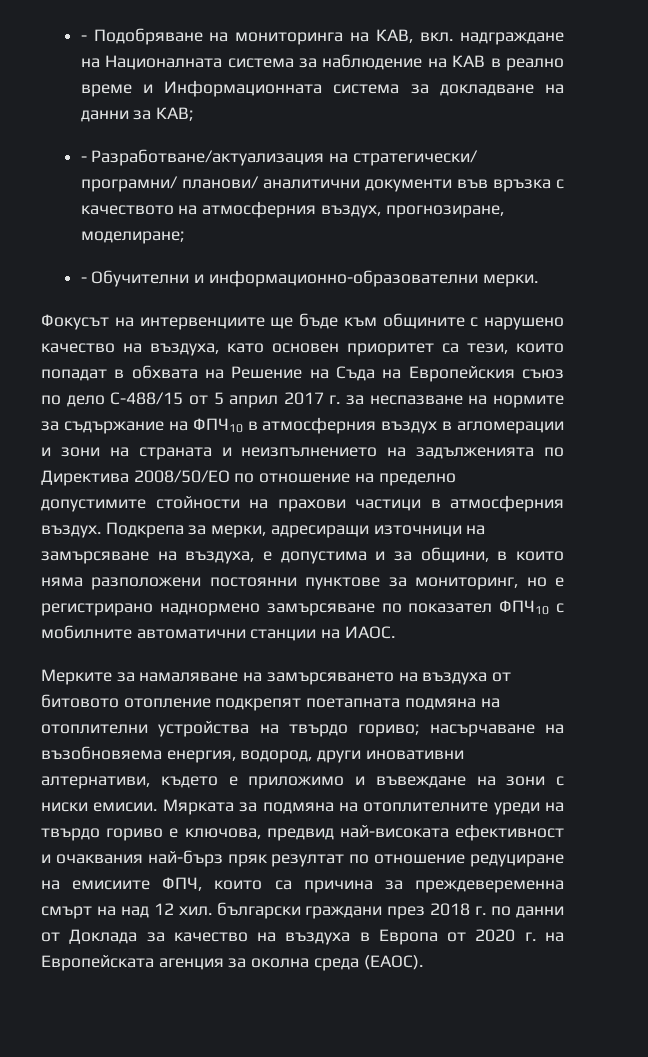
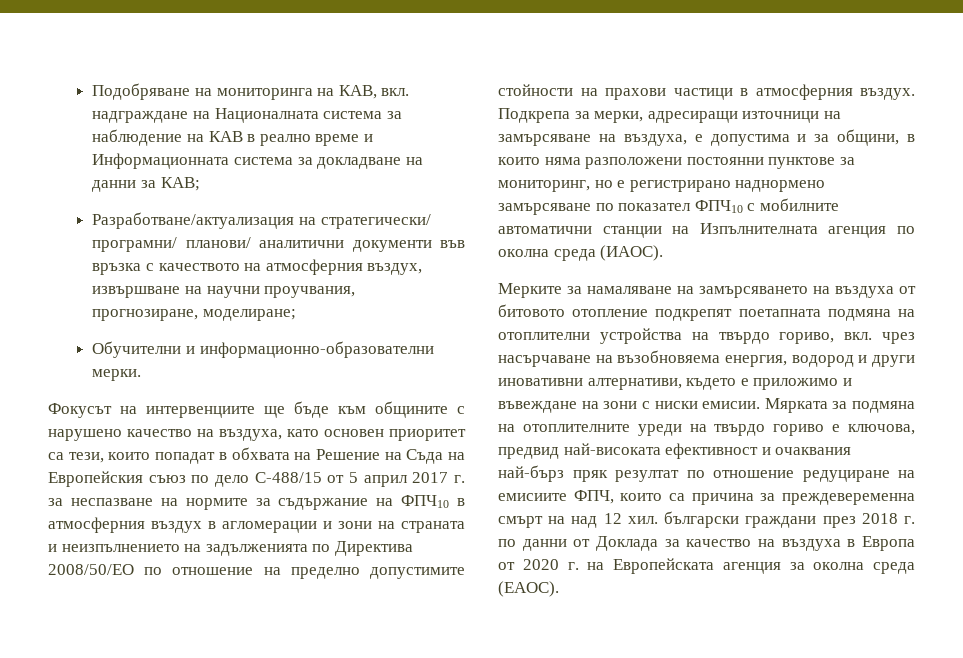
[80,35,87,41] - -> (92, 91) none
[80,156,87,162] - -> (200, 184) none
(381, 211) none -> [92,286,356,298] извършване на научни проучвания,
[80,277,87,283] - -> (296, 315) none
[344,626,395,639] ИАОС. -> [699,223,915,238] [498,245,664,261] Изпълнителната агенция по околна среда (ИАОС).
[358,724,420,737] гориво; -> [779,332,915,344] гориво, вкл. чрез
[240,750,313,763] водород, -> [791,355,868,367] водород и

